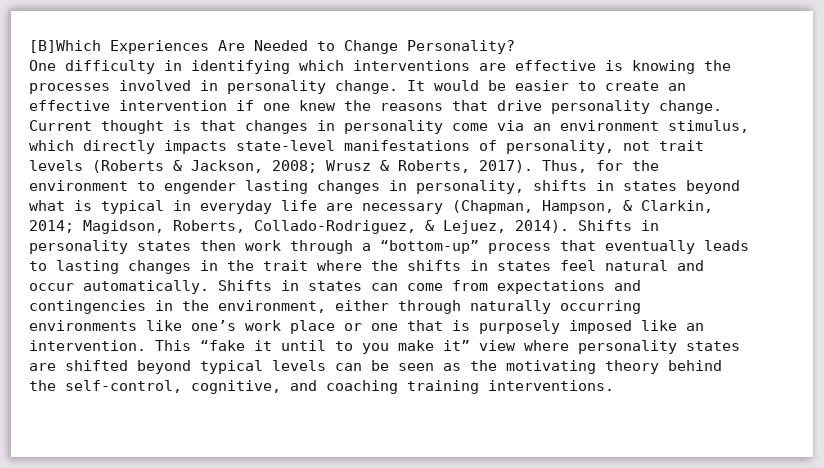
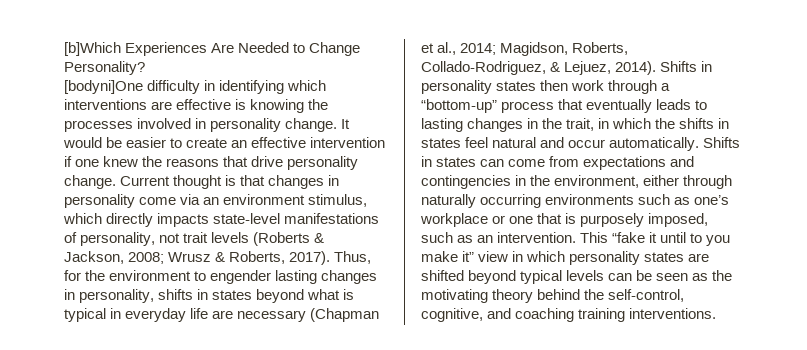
[29,40,101,53] [B]Which -> [64,42,121,56] [b]Which
[29,60,56,71] One -> [64,80,143,94] [bodyni]One
[452,200,713,214] (Chapman, Hampson, & Clarkin, -> [310,308,380,322] [421,42,457,55] (Chapman et al.,
[263,260,362,271] trait where -> [566,118,652,131] trait, in which
[146,320,335,334] like one’s work place -> [638,194,730,205] [420,213,488,227] such as one’s workplace
[569,320,677,334] imposed like -> [648,213,709,227] [421,232,474,243] imposed, such as
[524,340,569,351] where -> [512,251,566,262] in which

